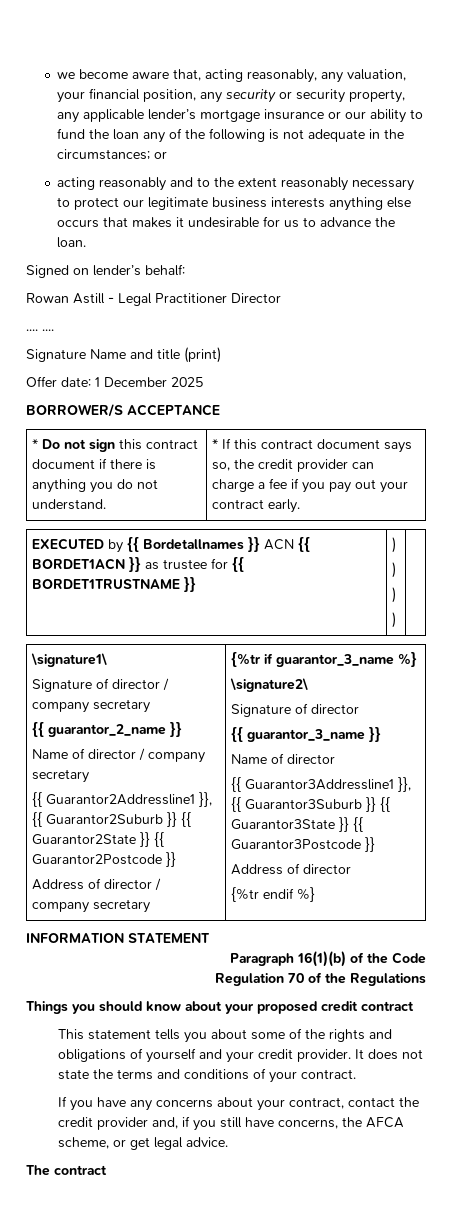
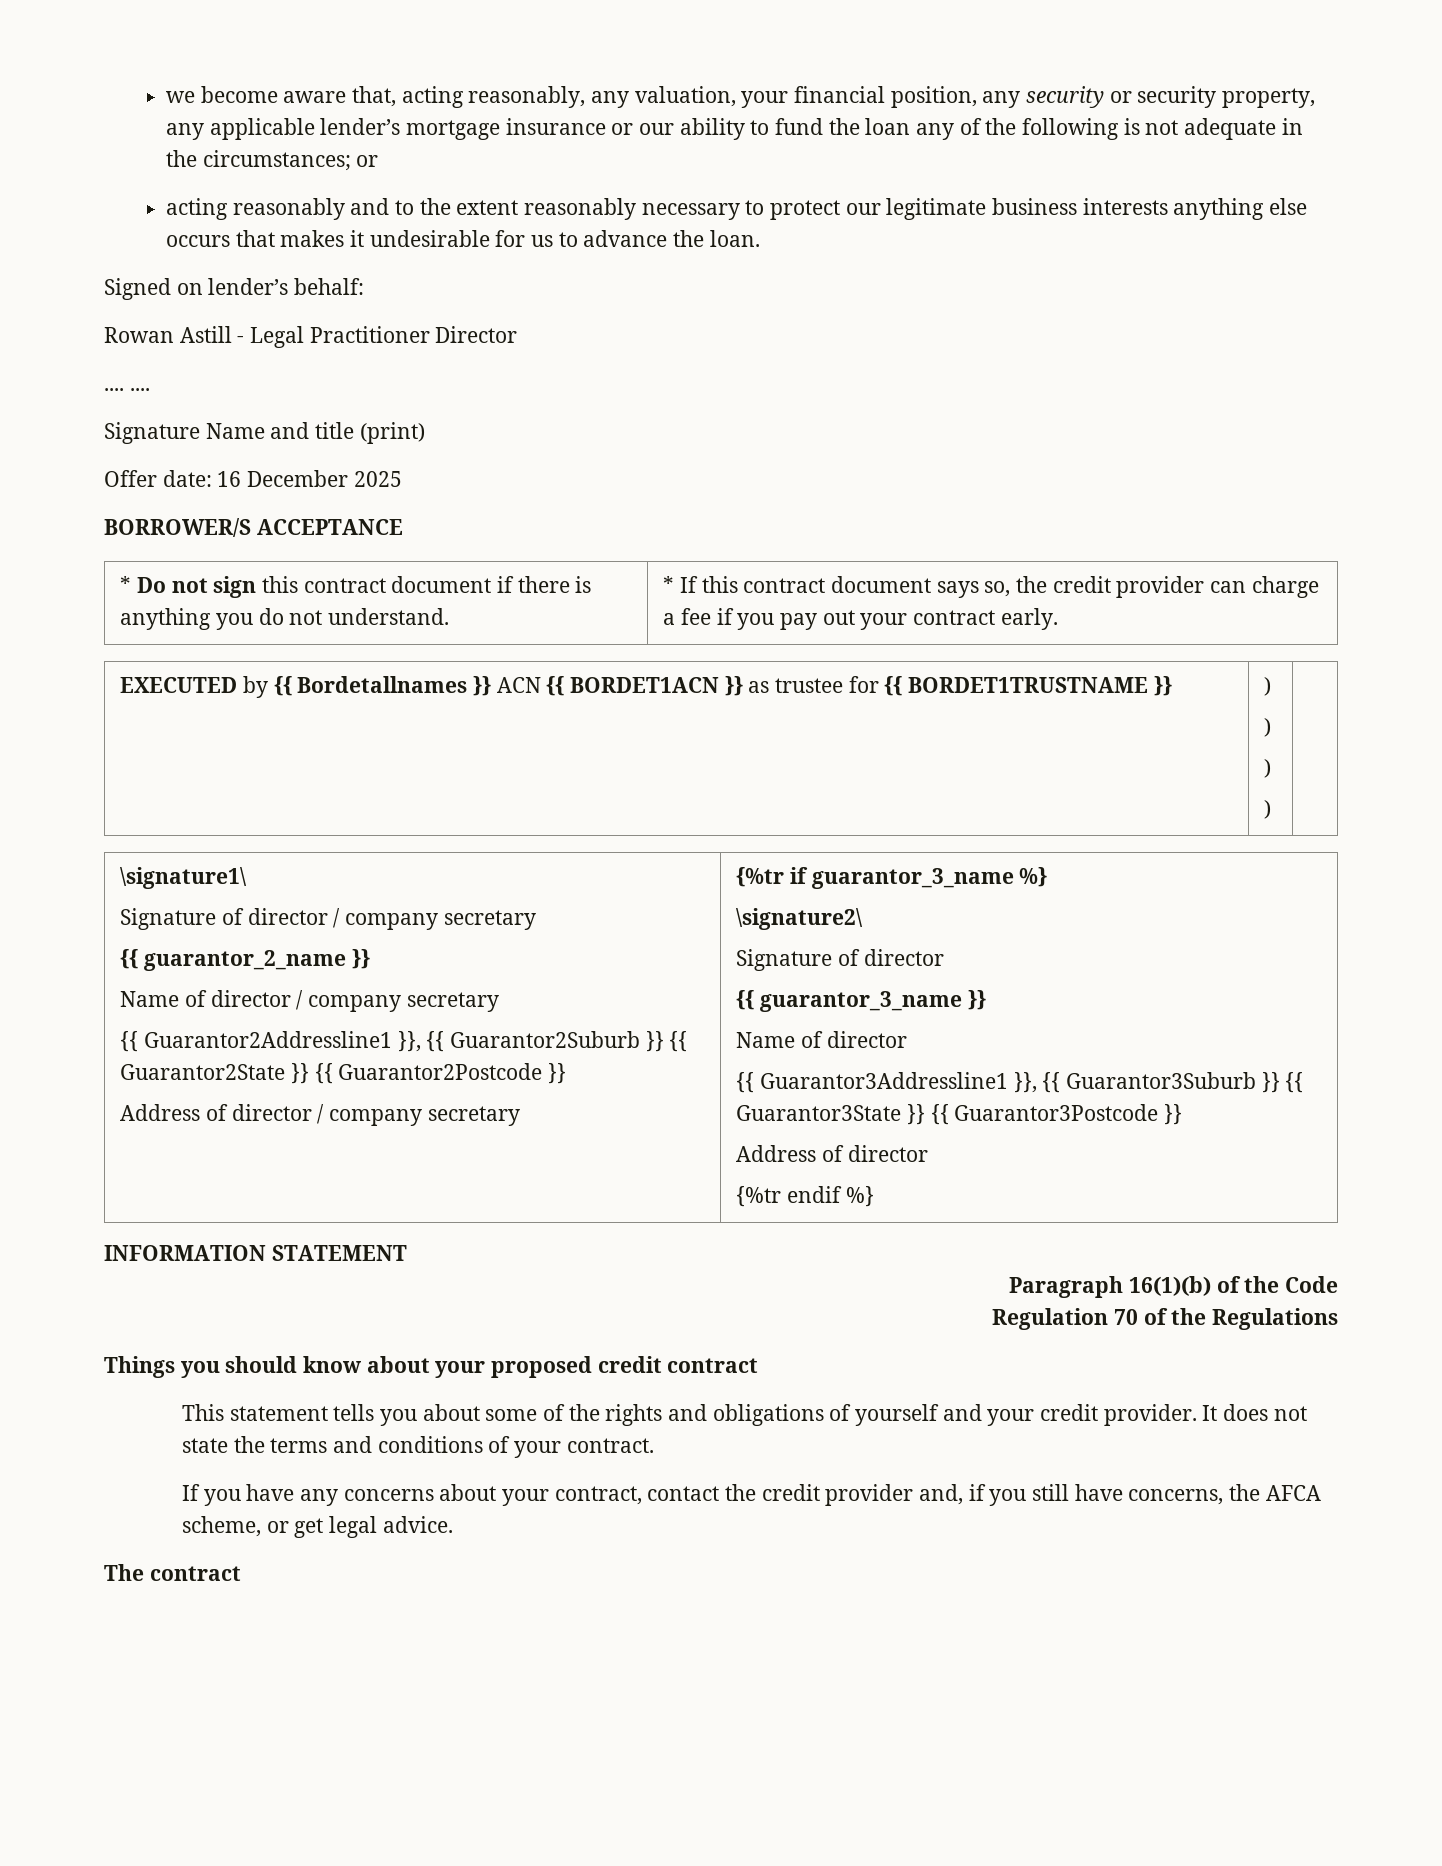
[95,377,100,387] 1 -> [217,471,242,487] 16

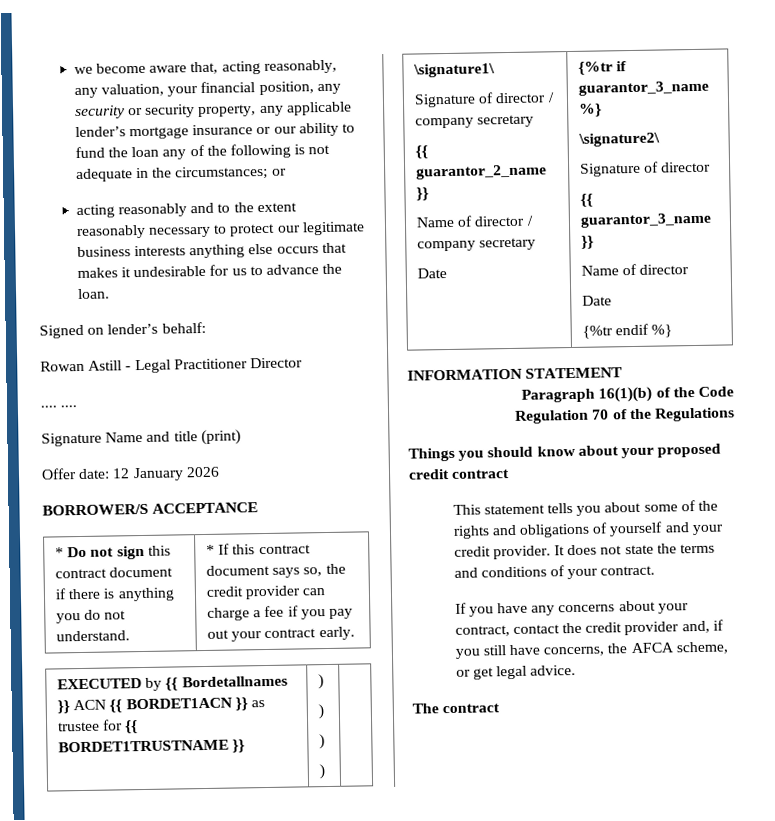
[217,470,402,487] 16 December 2025 -> [112,466,220,482] 12 January 2026
[120,1031,688,1052] [120,1063,566,1084] [120,1104,520,1126] {{ Guarantor2Addressline1 }}, {{ Guarantor2Suburb }} {{ Guarantor2State }} {{ Guarantor2Postcode }} // Address of director / company secretary -> [417,268,448,279] Date
[736,1072,1304,1093] [736,1104,1182,1125] [736,1145,928,1162] {{ Guarantor3Addressline1 }}, {{ Guarantor3Suburb }} {{ Guarantor3State }} {{ Guarantor3Postcode }} // Address of director -> [582,295,613,306] Date

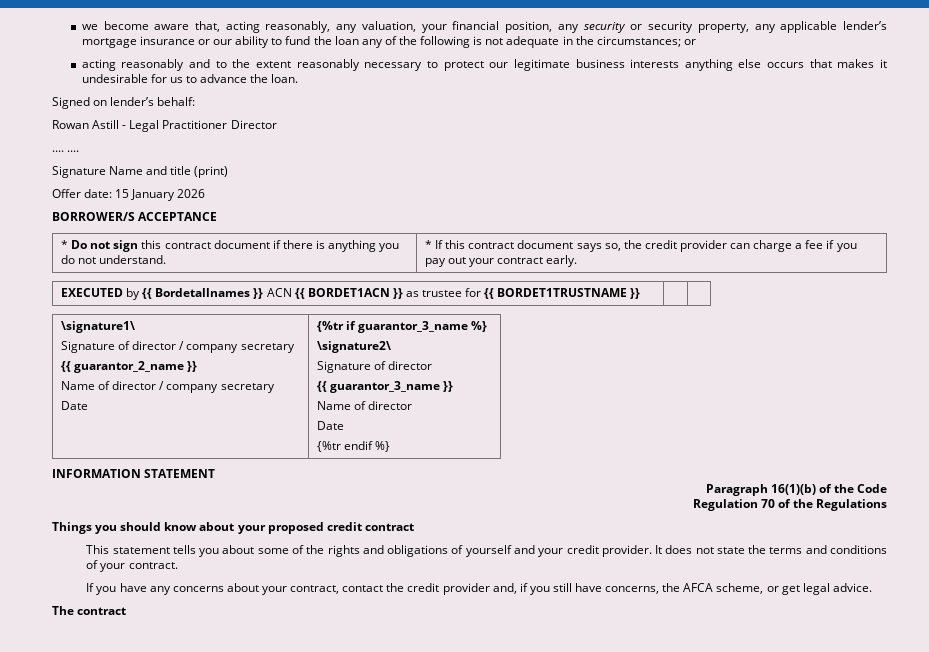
[112,468,131,479] 12 -> [115,189,130,198] 15
[318,674,325,690] [318,704,325,720] [319,734,326,750] [319,764,326,780] ) // ) // ) // ) -> (641, 293) none

